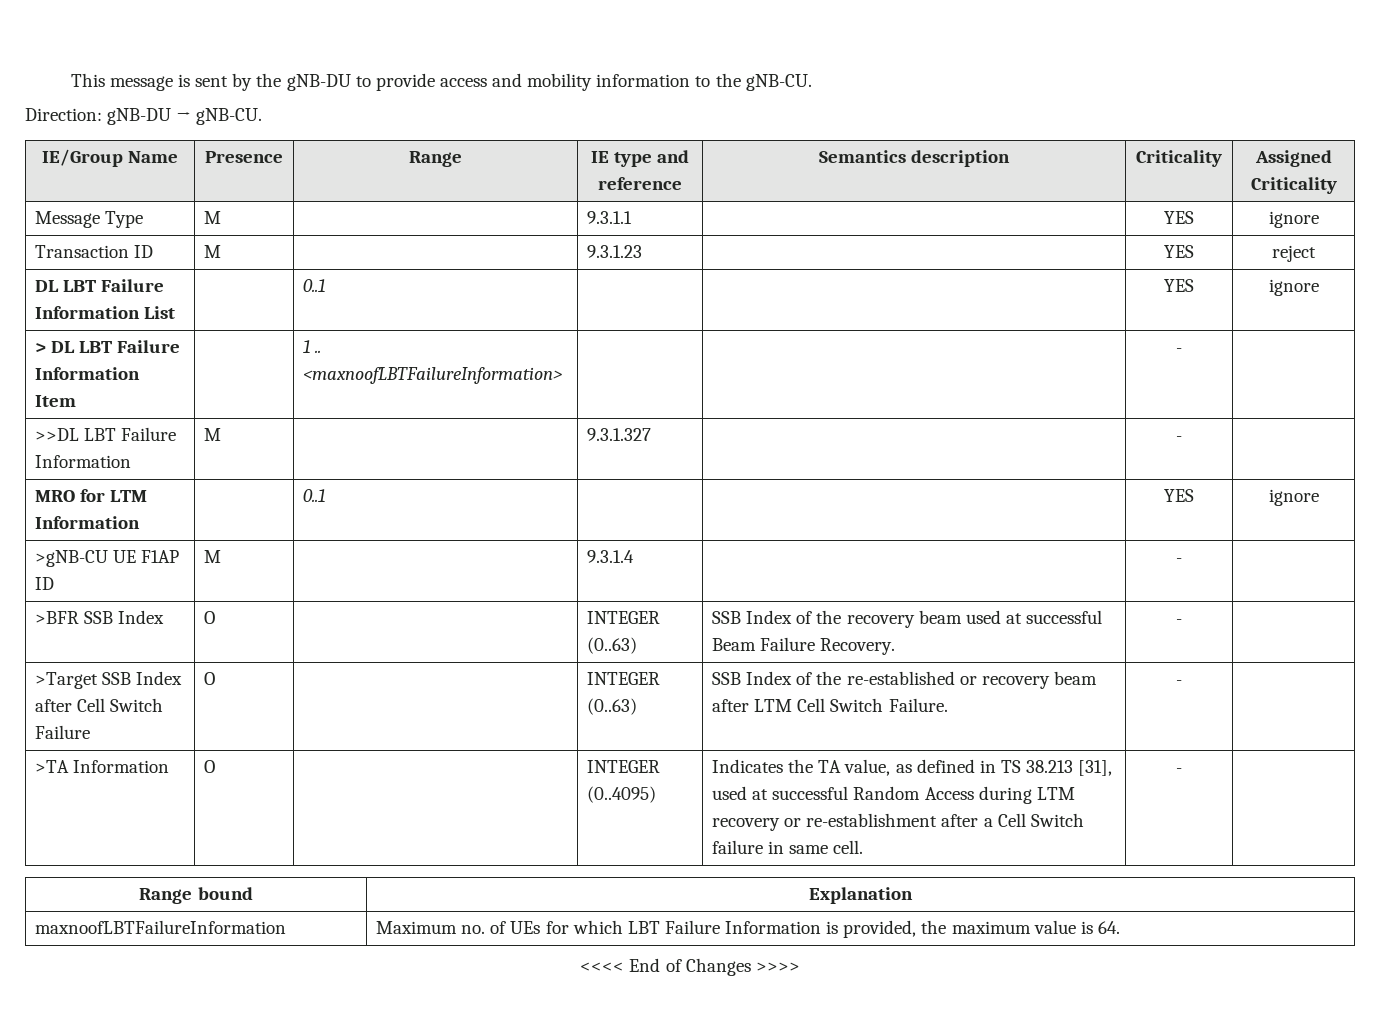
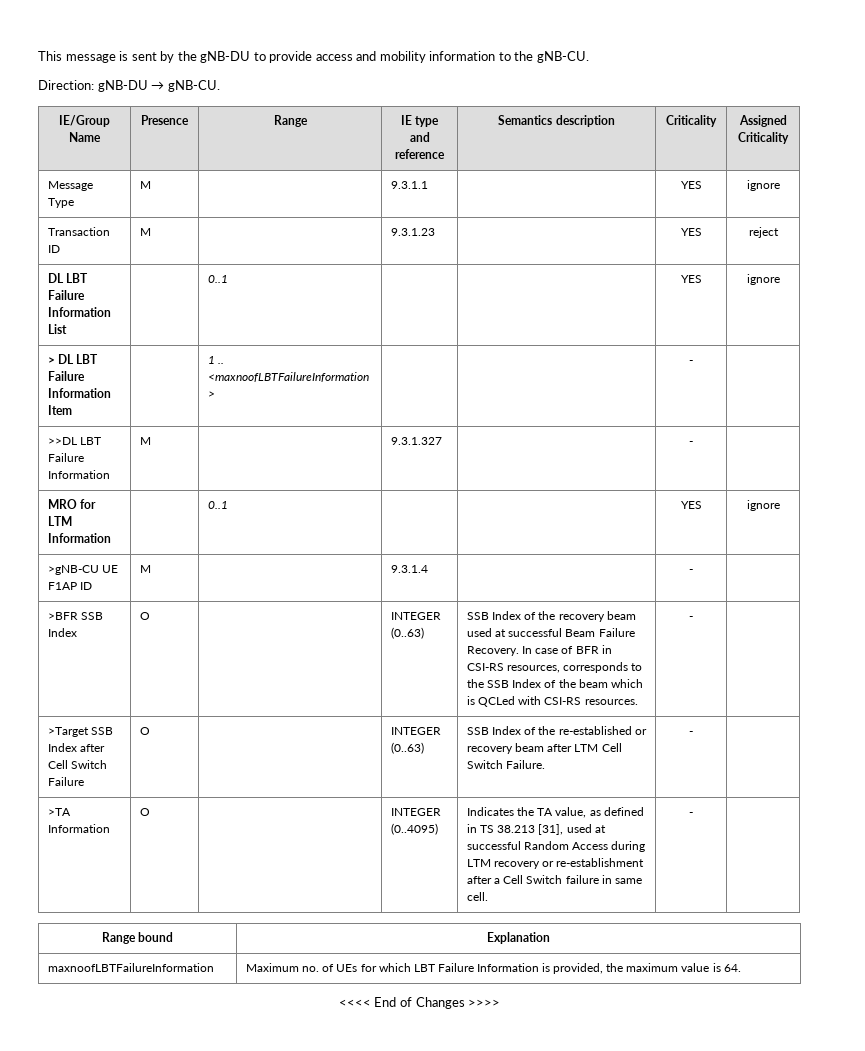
(896, 646) none -> [522,645,612,654] [467,662,643,673] [467,679,643,688] [467,696,638,707] In case of BFR in CSI-RS resources, corresponds to the SSB Index of the beam which is QCLed with CSI-RS resources.

